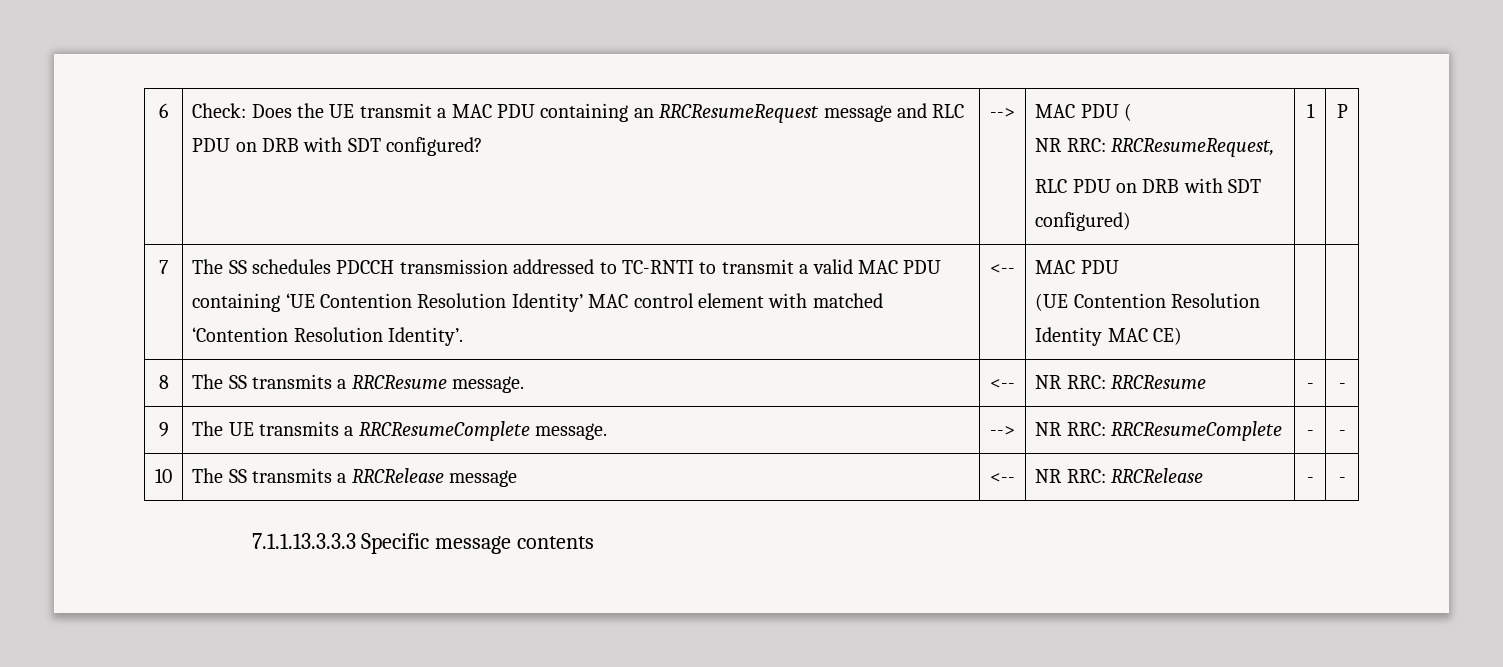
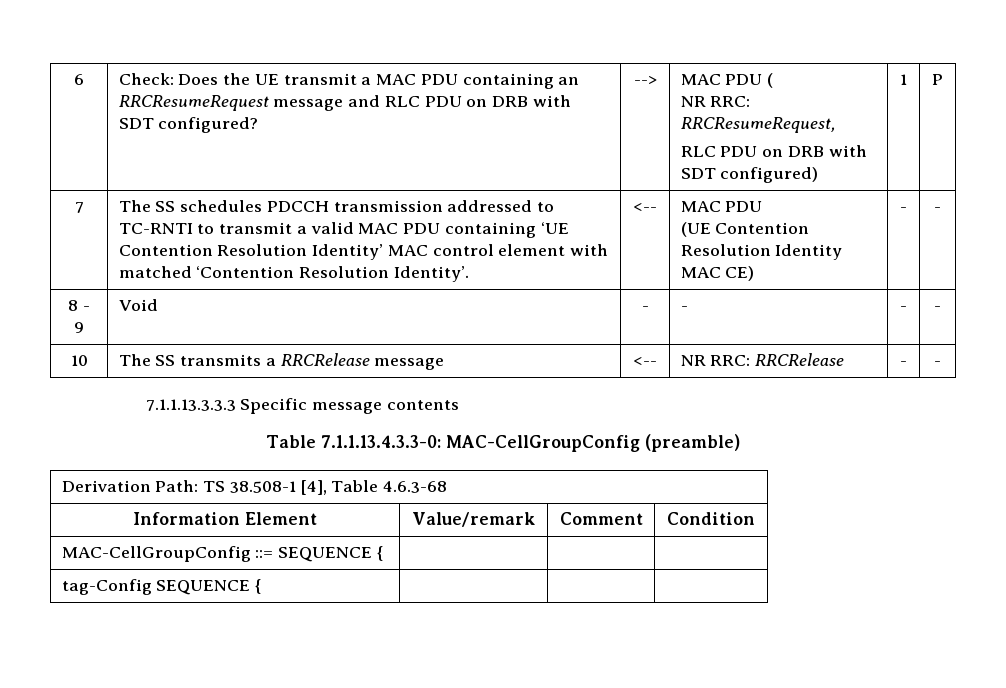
(1183, 336) | -> [900,207,907,212] [934,207,941,212] - | -
[192,374,525,393] [990,379,1015,389] [1035,375,1207,389] [1306,383,1314,389] [1338,383,1346,389] [158,422,169,437] [192,421,608,441] [990,426,1015,436] [1035,421,1283,441] | The SS transmits a RRCResume message. | <-- | NR RRC: RRCResume | - | - // 9 | The UE transmits a RRCResumeComplete message. | --> | NR RRC: RRCResumeComplete -> [82,306,90,311] [74,322,84,333] [118,299,158,311] [641,306,649,311] [680,306,688,311] - 9 | Void | - | -
(595, 542) none -> [266,434,740,452] [61,480,448,495] [133,512,317,525] [412,512,536,527] [559,512,643,525] [667,512,755,525] [61,546,383,562] [61,579,262,595] // Table 7.1.1.13.4.3.3-0: MAC-CellGroupConfig (preamble) // Derivation Path: TS 38.508-1 [4], Table 4.6.3-68 // Information Element | Value/remark | Comment | Condition // MAC-CellGroupConfig ::= SEQUENCE { | | | // tag-Config SEQUENCE { | | |

